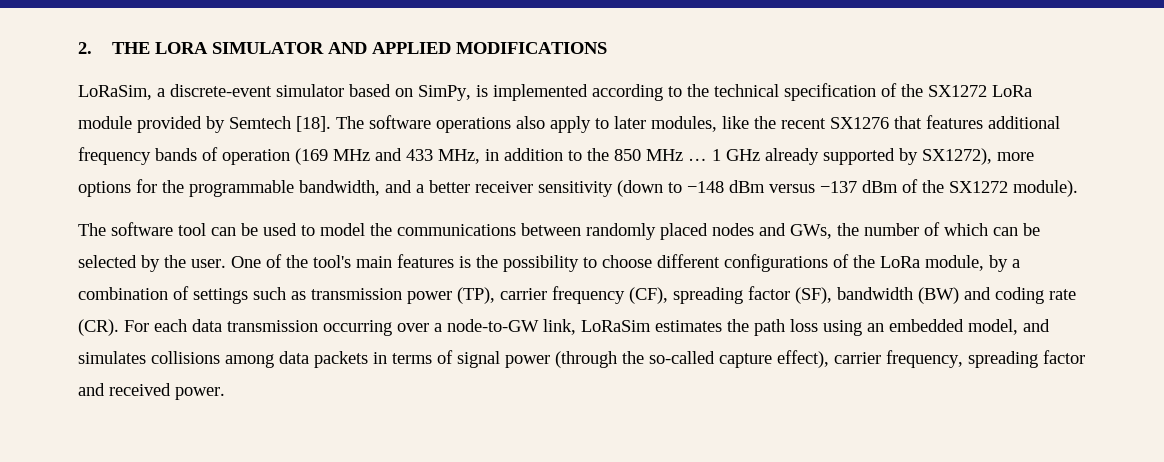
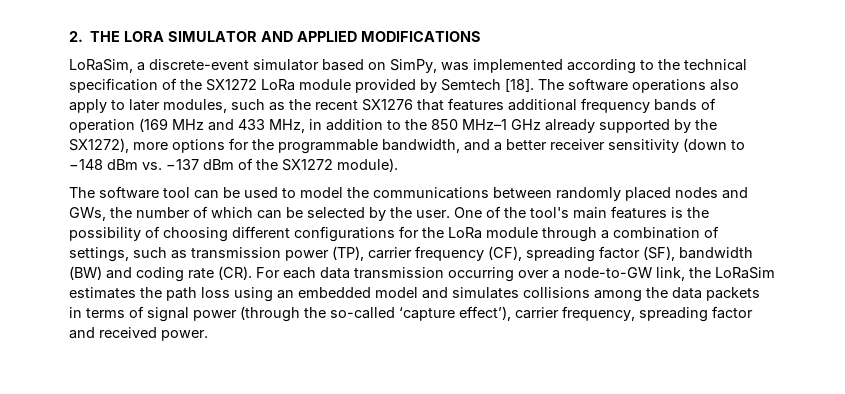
[476,85,488,97] is -> [441,62,469,71] was
[722,116,749,129] like -> [231,99,285,111] such as
[646,149,721,161] MHz … 1 -> [462,119,507,130] MHz–1
(918, 156) none -> [695,119,717,130] the
[769,184,815,193] versus -> [142,162,162,170] vs.
[583,255,652,268] to choose -> [145,226,228,242] of choosing
[833,254,849,268] of -> [399,226,419,238] for
[925,255,1008,272] module, by -> [486,227,597,242] module through
[193,288,248,304] settings -> [69,247,129,262] settings,
(576, 327) none -> [689,267,711,278] the
[968,319,1018,335] model, -> [375,287,418,298] model
(274, 361) none -> [646,287,668,298] the
[719,350,829,368] capture effect), -> [399,306,511,321] ‘capture effect’),

